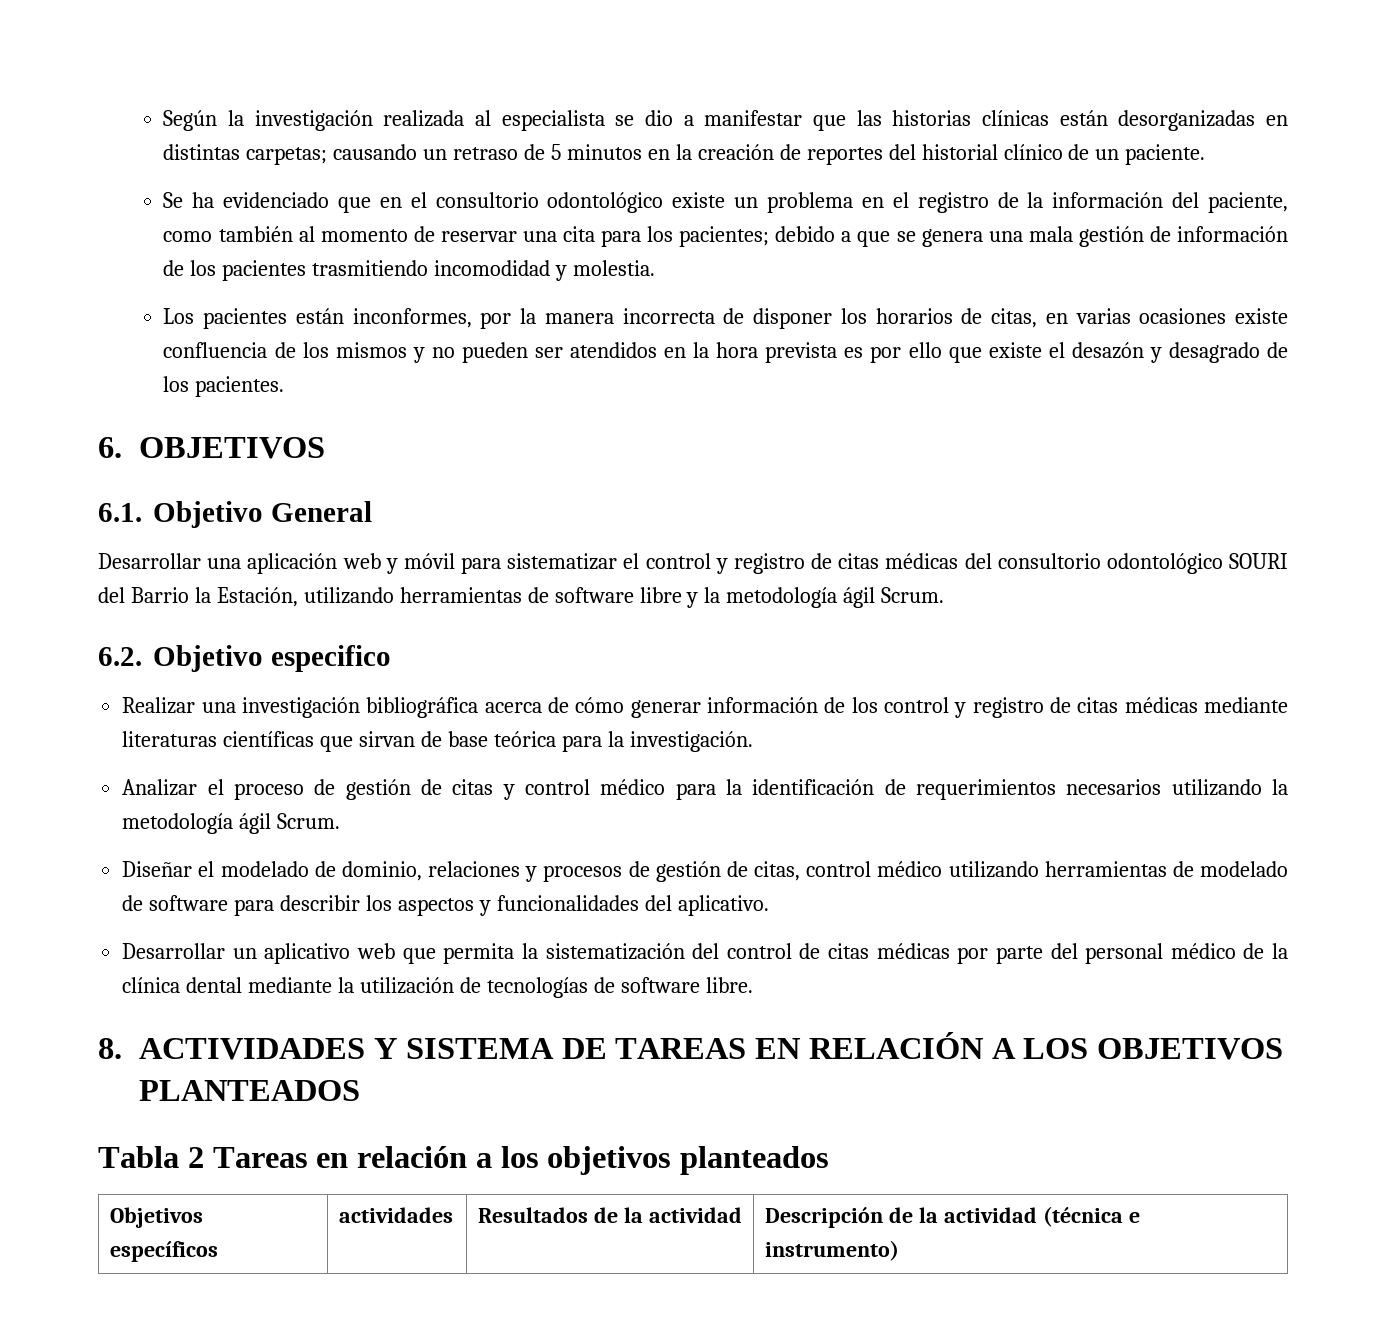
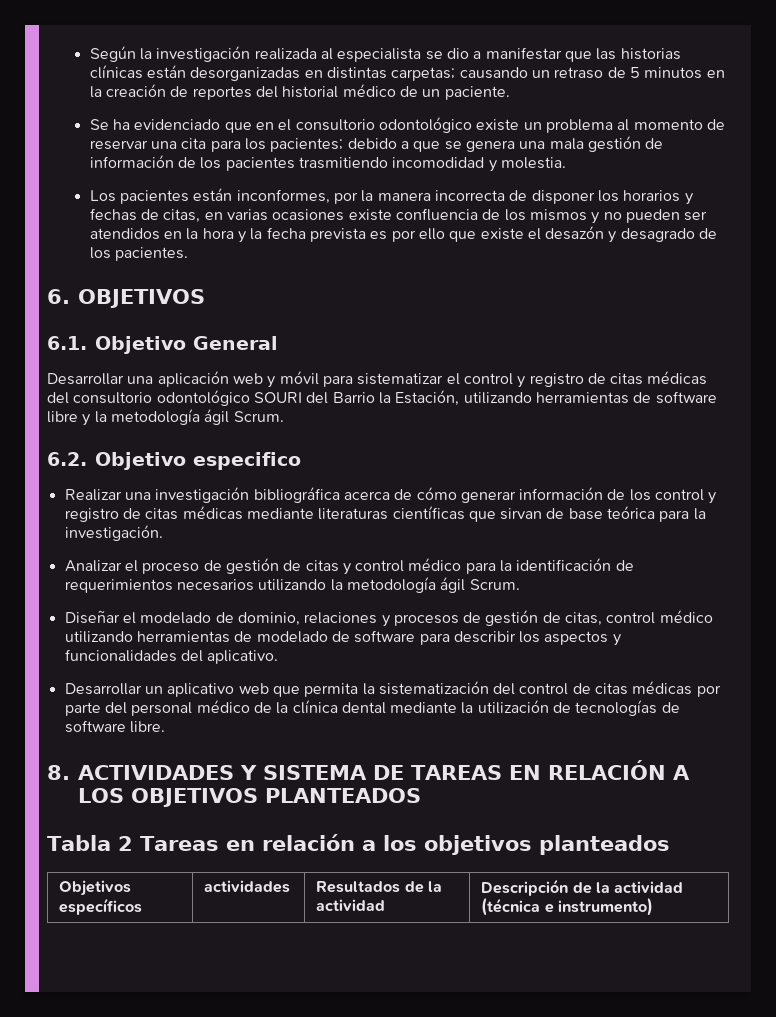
[1003,144,1063,160] clínico -> [342,84,396,97] médico
[861,192,1289,213] [163,226,293,242] en el registro de la información del paciente, como también -> (613, 126) none
(953, 316) none -> [684,193,693,205] [89,208,137,221] y fechas
(759, 350) none -> [237,227,306,243] y la fecha

